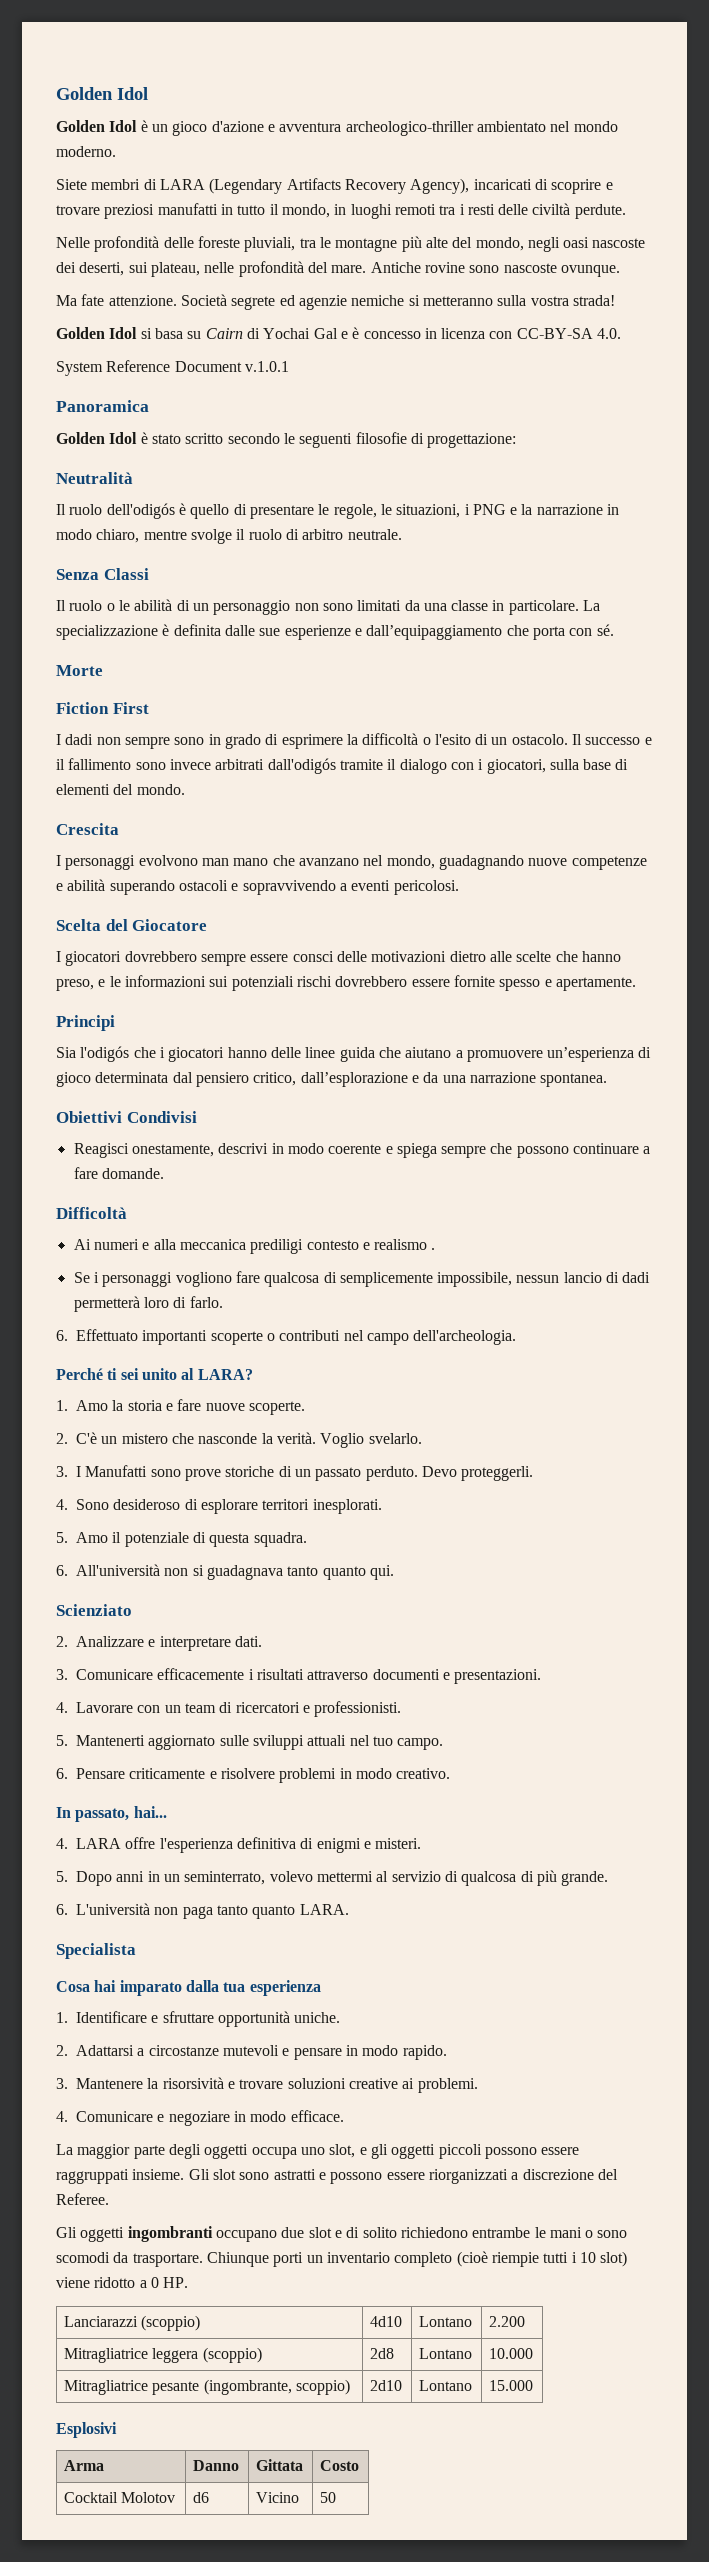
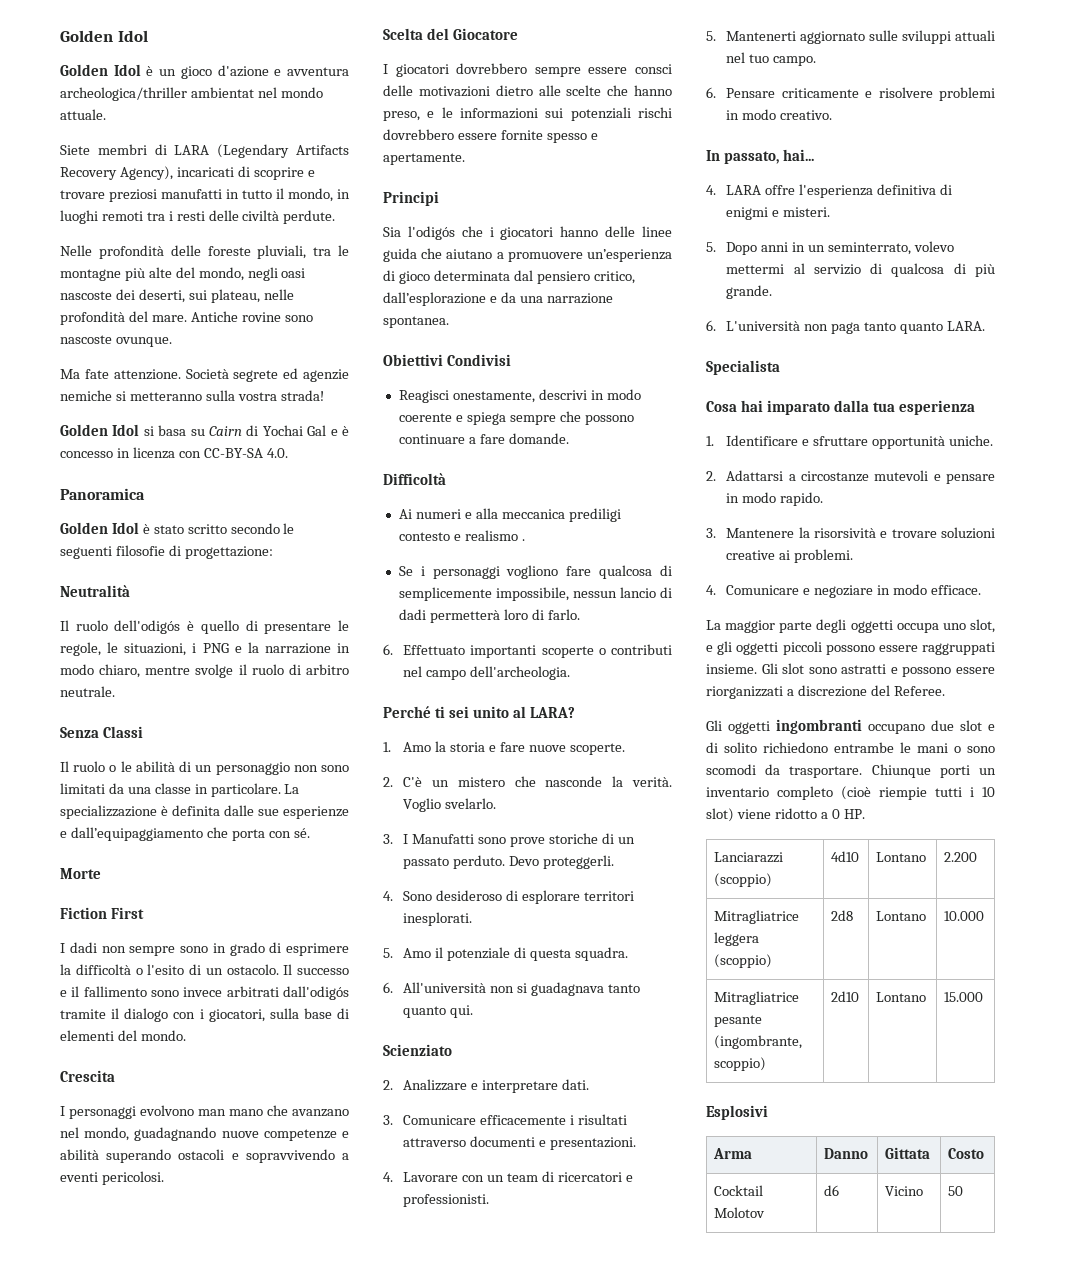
[345,121,546,136] archeologico-thriller ambientato -> [60,87,254,101] archeologica/thriller ambientat
[56,146,116,157] moderno. -> [60,109,106,120] attuale.
[56,360,289,376] // System Reference Document v.1.0.1 -> (288, 453) none

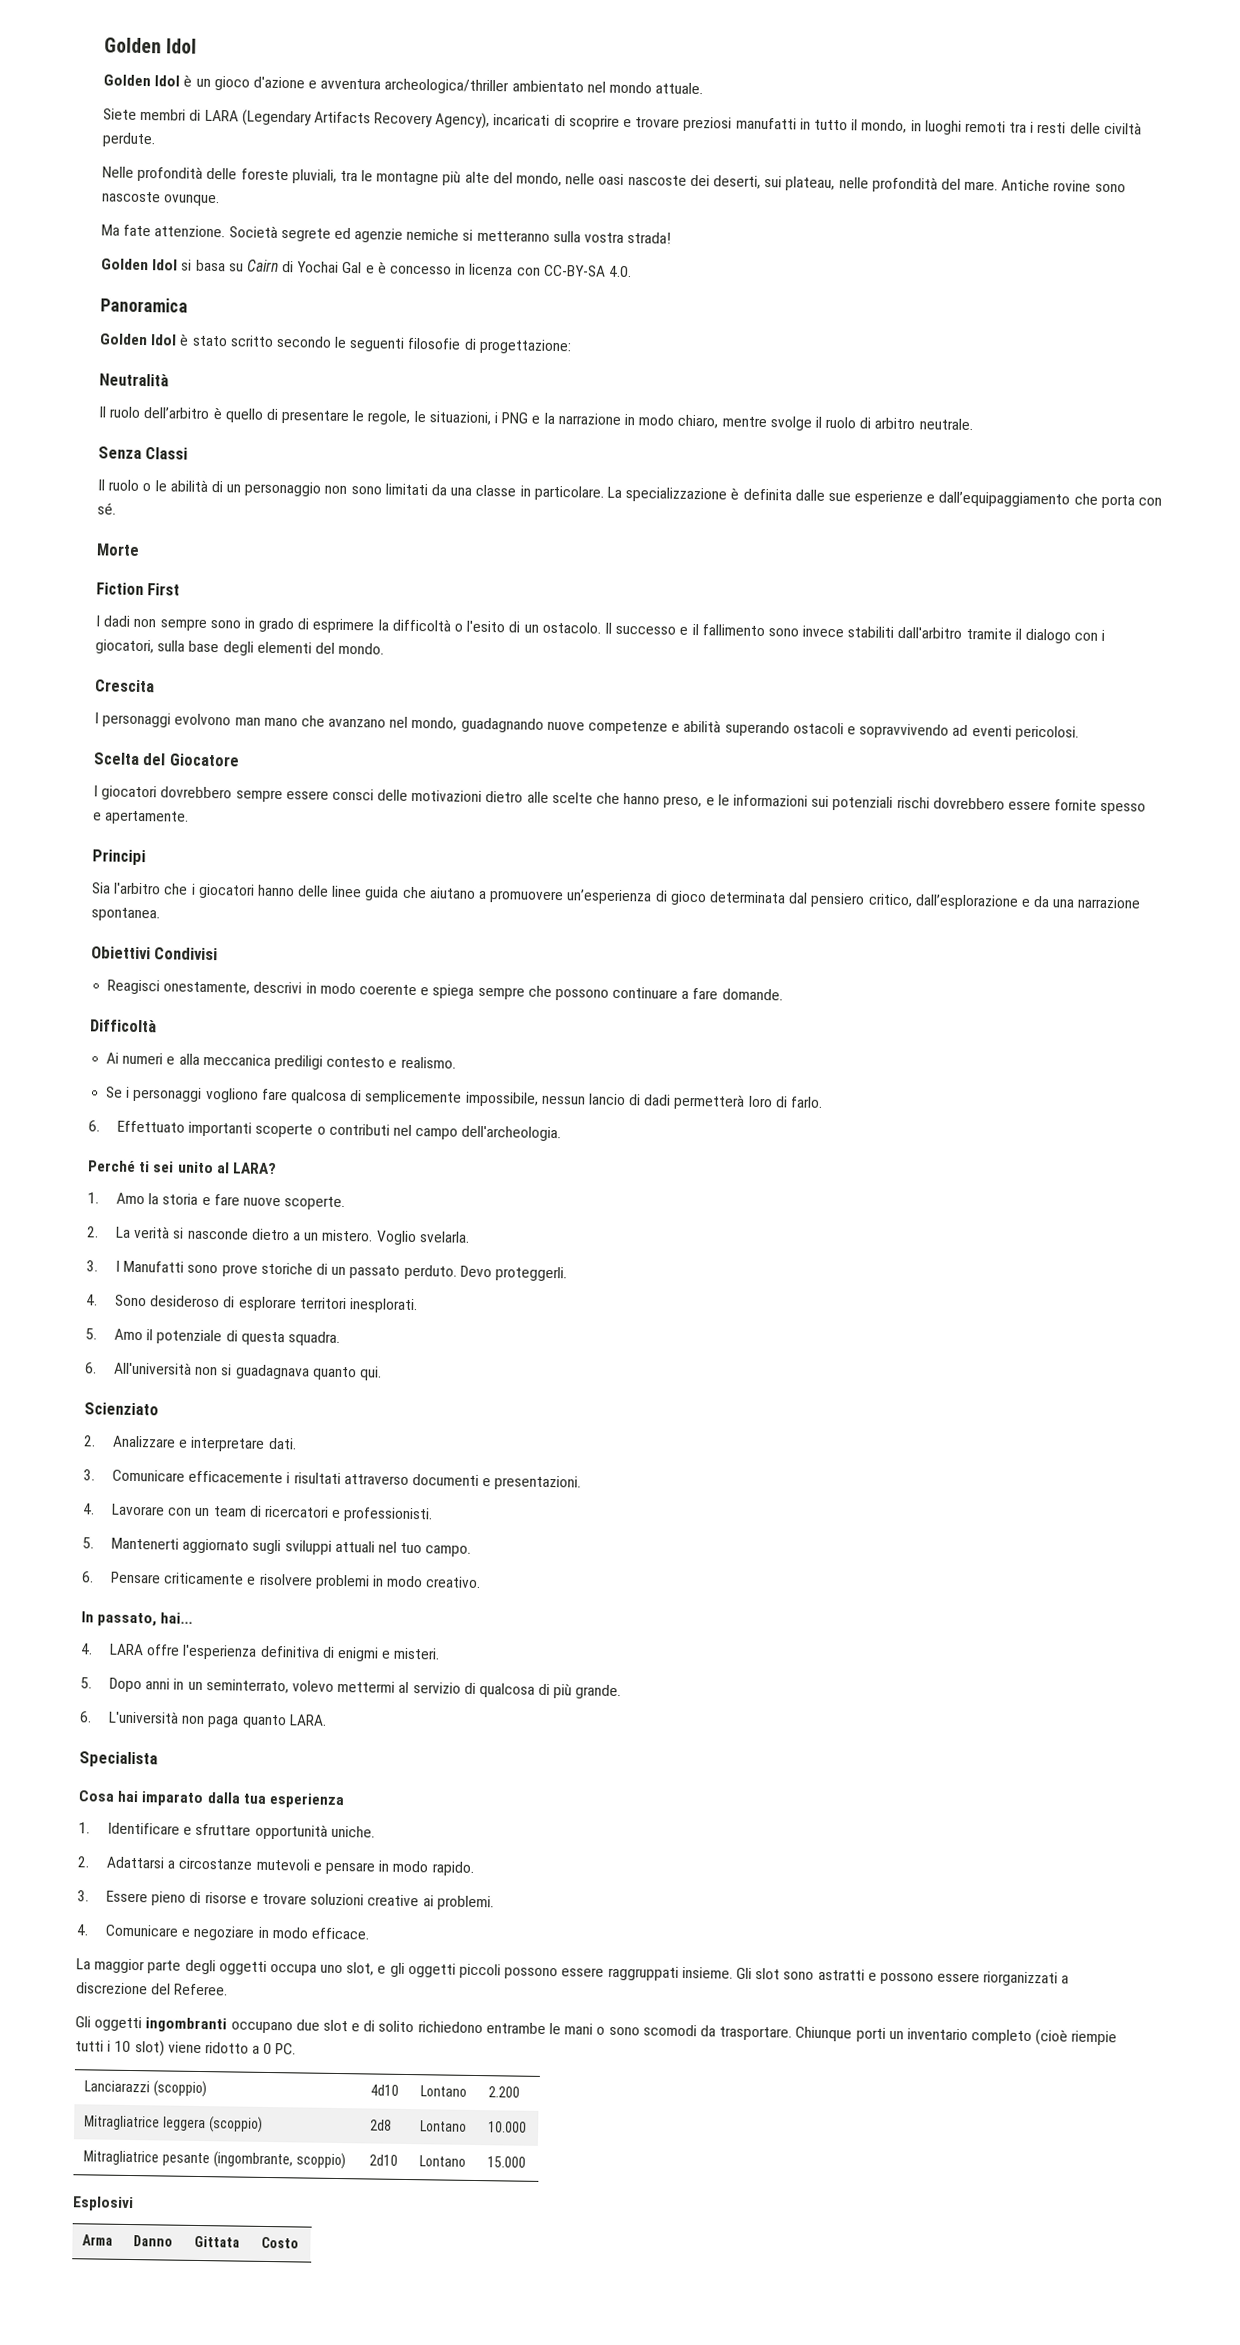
[190,87,254,98] ambientat -> [511,80,584,93] ambientato
[247,267,278,281] negli -> [565,173,596,185] nelle
[114,620,181,634] dell'odigós -> [143,407,211,419] dell’arbitro
[226,986,349,1000] arbitrati dall'odigós -> [847,626,963,639] stabiliti dall'arbitro
[337,1008,349,1019] di -> [222,641,254,656] degli
[342,1153,349,1160] a -> [952,724,969,737] ad
[407,226,455,240] l'odigós -> [113,882,162,895] l'arbitro
[464,530,525,541] realismo . -> [400,1056,456,1069] realismo.
[403,776,672,787] [403,798,497,812] C'è un mistero che nasconde la verità. Voglio svelarlo. -> [116,1225,470,1246] La verità si nasconde dietro a un mistero. Voglio svelarla.
[607,984,640,993] tanto -> (310, 1372) none
[869,30,899,41] sulle -> [252,1539,282,1555] sugli
[863,322,896,331] tanto -> (240, 1722) none
[726,527,876,538] Mantenere la risorsività -> [106,1890,247,1906] Essere pieno di risorse
[843,809,865,819] HP. -> [275,2043,297,2055] PC.
[714,1185,764,1196] [714,1207,766,1218] [824,1185,840,1196] [885,1186,924,1196] [948,1186,964,1196] // Cocktail Molotov | d6 | Vicino | 50 -> (300, 2242) none

